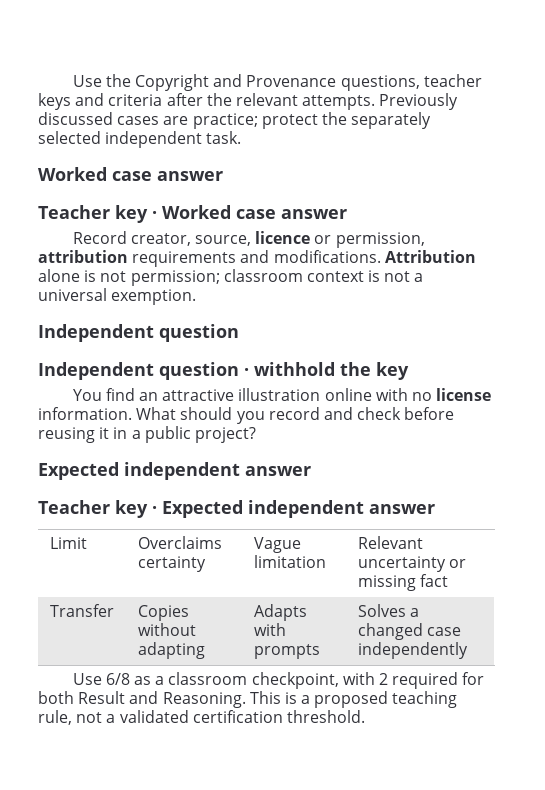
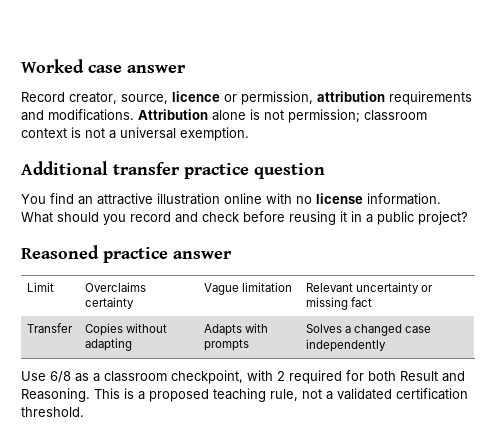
[72,74,482,91] [38,93,459,110] [38,112,432,129] [38,131,242,148] [38,167,223,181] [38,205,157,223] Use the Copyright and Provenance questions, teacher keys and criteria after the relevant attempts. Previously discussed cases are practice; protect the separately selected independent task. // Worked case answer // Teacher key · -> (21, 66) none
[38,324,239,342] [38,362,409,380] Independent question // Independent question · withhold the key -> [21,161,325,179] Additional transfer practice question
[38,462,311,480] [38,500,364,518] Expected independent answer // Teacher key · Expected independent -> [21,245,168,263] Reasoned practice

